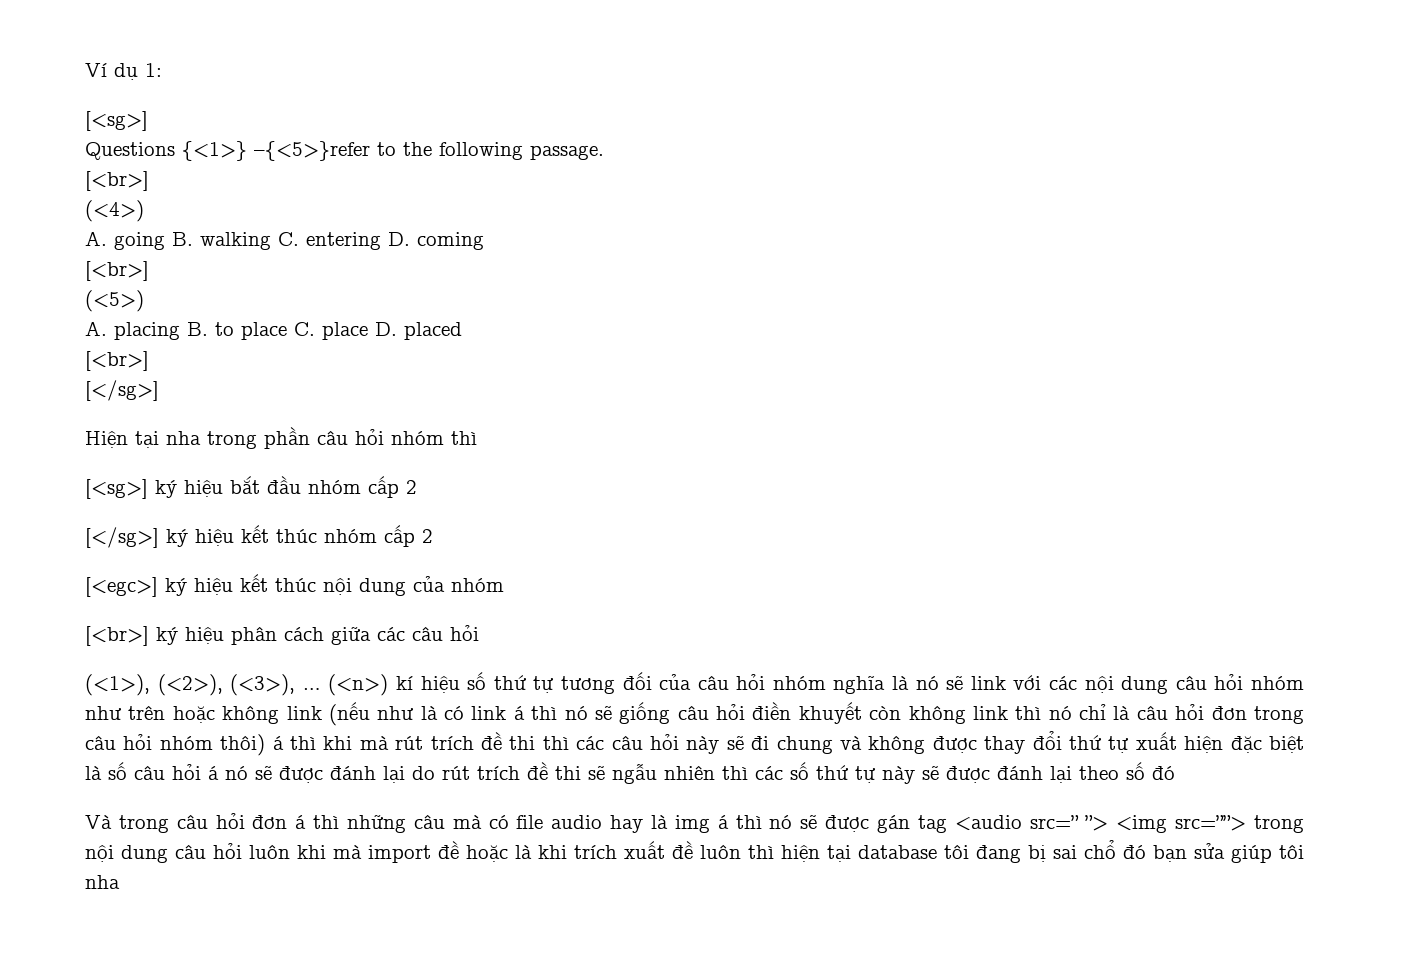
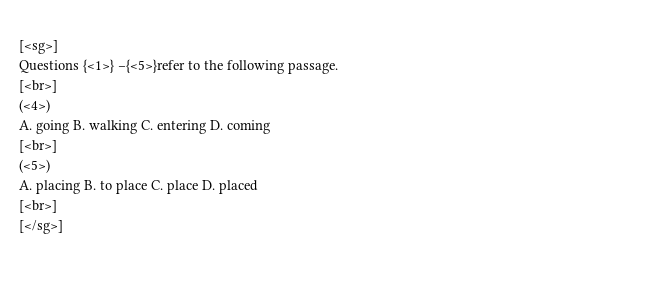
[85,63,162,80] Ví dụ 1: // -> (19, 47) none
[85,427,477,449] [85,476,417,499] [85,525,433,548] [85,574,504,597] [85,625,479,646] [85,672,1305,696] [85,702,1304,726] [85,731,1304,756] [85,762,1175,784] [85,813,1305,833] [85,840,1304,863] [85,875,120,889] // Hiện tại nha trong phần câu hỏi nhóm thì // [<sg>] ký hiệu bắt đầu nhóm cấp 2 // [</sg>] ký hiệu kết thúc nhóm cấp 2 // [<egc>] ký hiệu kết thúc nội dung của nhóm // [<br>] ký hiệu phân cách giữa các câu hỏi // (<1>), (<2>), (<3>), … (<n>) kí hiệu số thứ tự tương đối của câu hỏi nhóm nghĩa là nó sẽ link với các nội dung câu hỏi nhóm như trên hoặc không link (nếu như là có link á thì nó sẽ giống câu hỏi điền khuyết còn không link thì nó chỉ là câu hỏi đơn trong câu hỏi nhóm thôi) á thì khi mà rút trích đề thi thì các câu hỏi này sẽ đi chung và không được thay đổi thứ tự xuất hiện đặc biệt là số câu hỏi á nó sẽ được đánh lại do rút trích đề thi sẽ ngẫu nhiên thì các số thứ tự này sẽ được đánh lại theo số đó // Và trong câu hỏi đơn á thì những câu mà có file audio hay là img á thì nó sẽ được gán tag <audio src=” ”> <img src=””> trong nội dung câu hỏi luôn khi mà import đề hoặc là khi trích xuất đề luôn thì hiện tại database tôi đang bị sai chổ đó bạn sửa giúp tôi nha -> (63, 227) none

